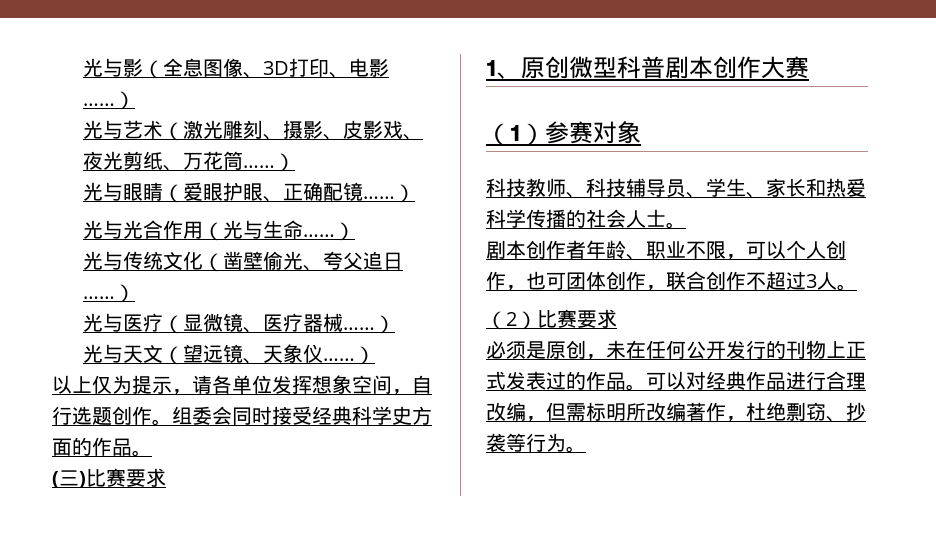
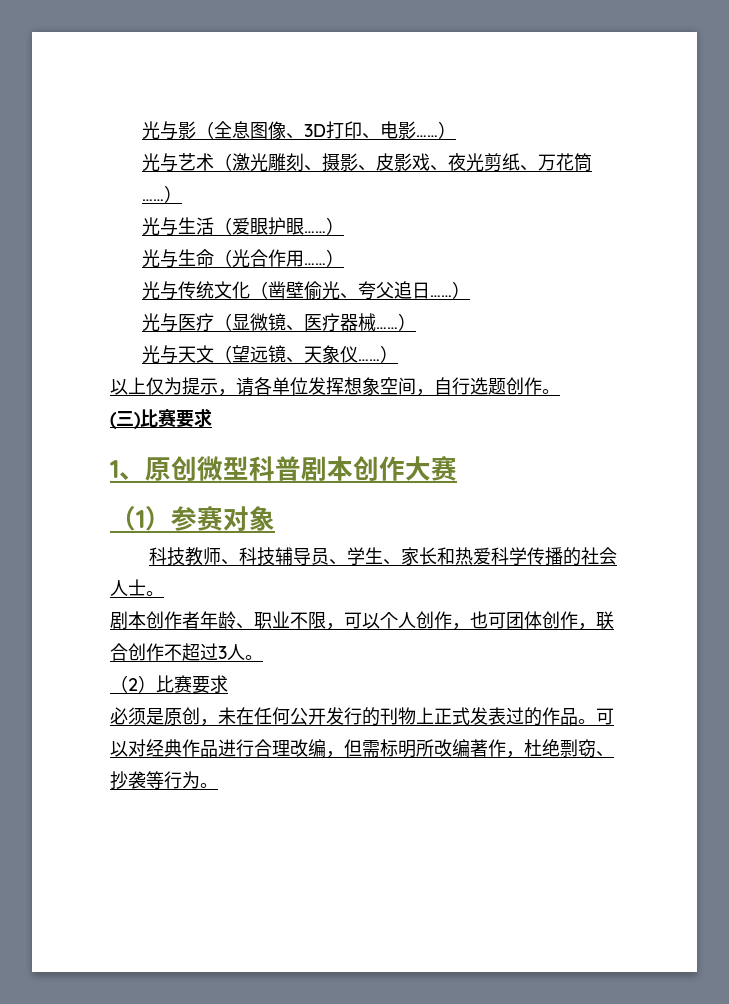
[122,182,163,201] 眼睛 -> [178,217,215,235] 生活
[262,182,415,203] [82,220,123,239] 、正确配镜……） // 光与 -> [304,217,345,235] [142,249,233,268] ……） // 光与生命（
[202,220,303,241] （光与生命 -> (305, 258) none
[172,406,432,425] [52,437,152,457] 组委会同时接受经典科学史方面的作品。 -> (560, 391) none

